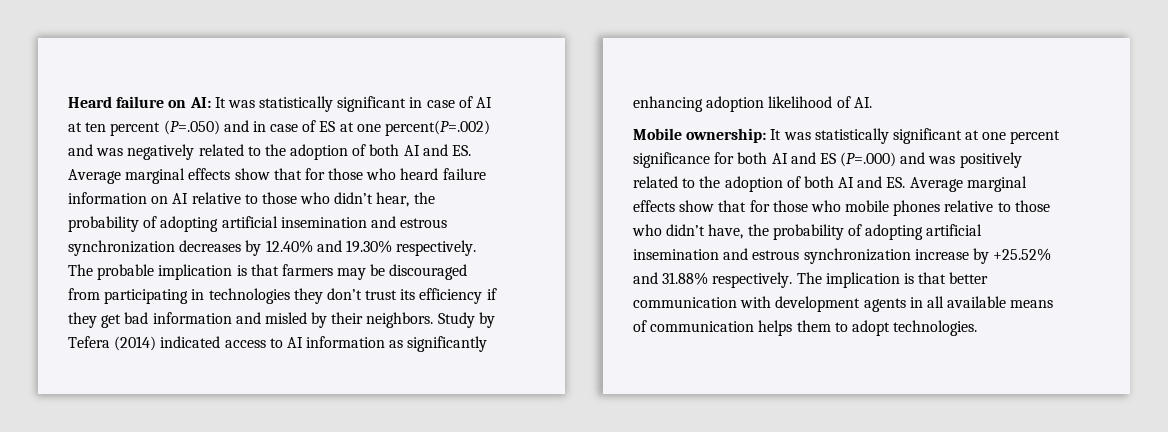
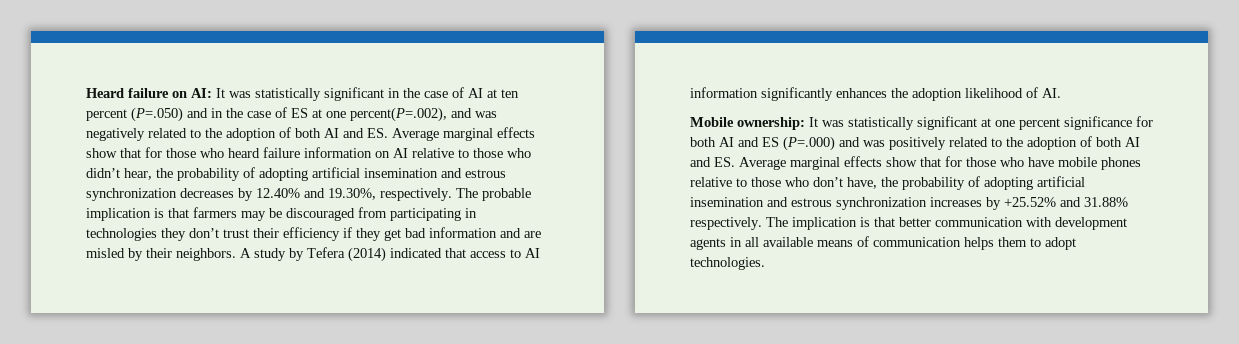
(423, 102) none -> [403,88,420,98] the
(266, 126) none -> [226,108,243,118] the
[385,120,491,136] percent(P=.002) -> [350,107,447,122] percent(P=.002),
[345,240,392,253] 19.30% -> [328,188,376,200] 19.30%,
[400,289,416,300] its -> [253,228,279,238] their
(261, 318) none -> [524,231,541,238] are
[437,312,475,328] Study -> [240,248,286,261] A study
(221, 342) none -> [445,248,466,258] that
[389,336,488,352] [633,96,703,112] as significantly enhancing -> [761,87,908,101] significantly enhances the
(841, 206) none -> [1028,157,1054,167] have
[666,224,706,236] didn’t -> [813,177,843,187] don’t
[914,249,969,260] increase -> [930,197,982,207] increases

